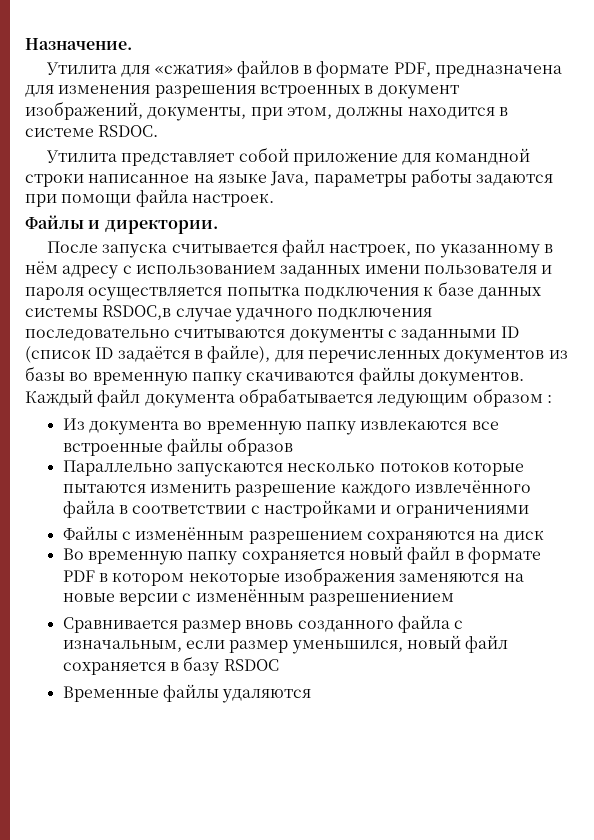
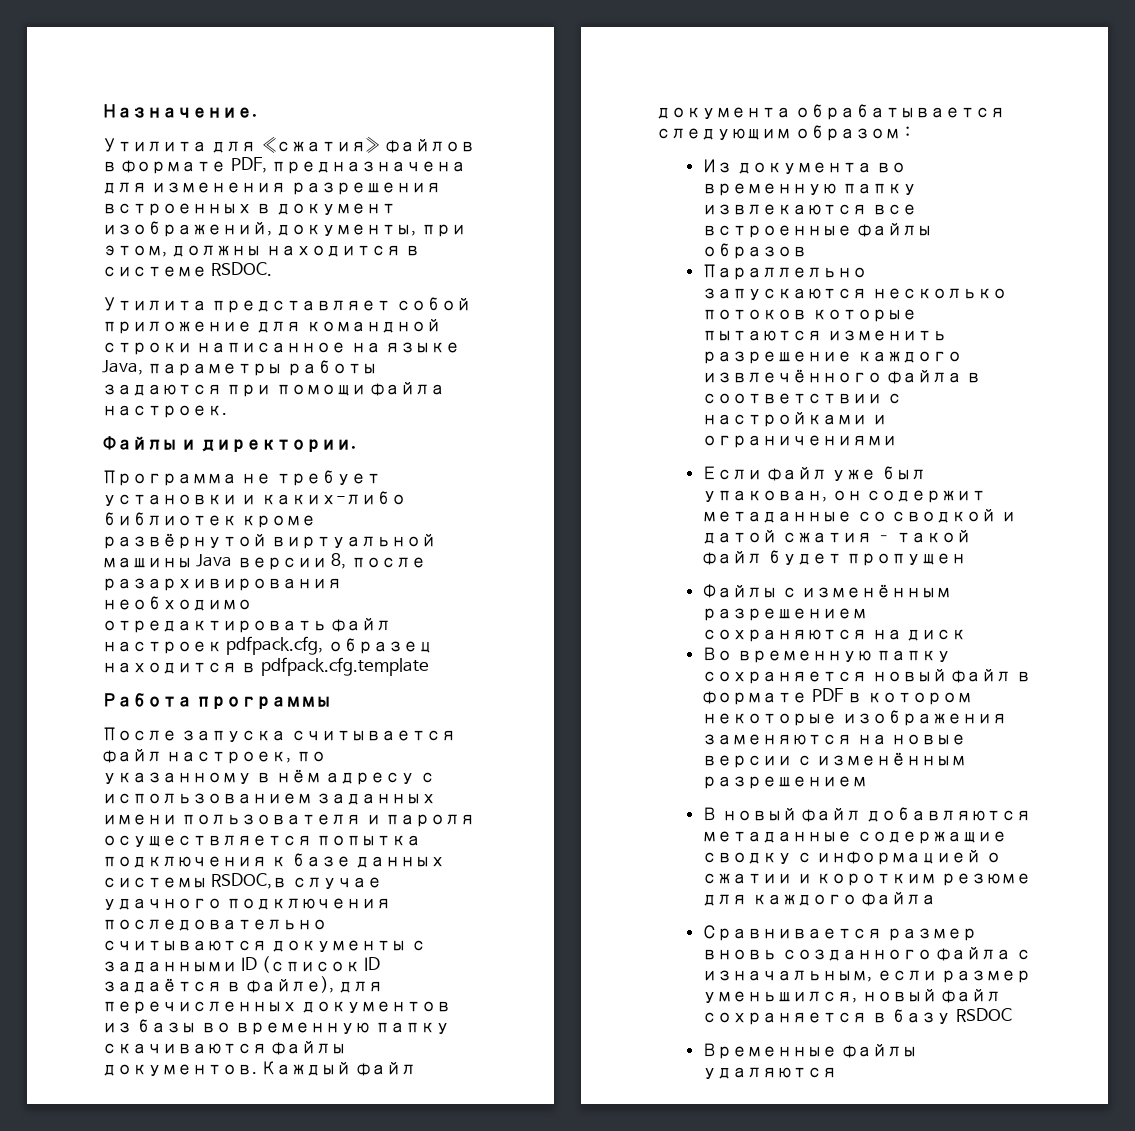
(218, 227) none -> [102,470,381,486] [102,491,406,507] [102,512,317,528] [102,533,437,549] [102,553,426,570] [102,578,342,591] [102,596,252,611] [102,618,392,633] [102,636,433,655] [102,657,429,676] [102,693,332,709] // Программа не требует установки и каких-либо библиотек кроме развёрнутой виртуальной машины Java версии 8, после разархивирования необходимо отредактировать файл настроек pdfpack.cfg, образец находится в pdfpack.cfg.template // Работа программы
[377,394,469,408] ледующим -> [656,128,791,141] следующим
(529, 511) none -> [702,466,926,482] [702,490,987,503] [702,509,1016,523] [702,530,971,544] [702,550,967,566] // Если файл уже был упакован, он содержит метаданные со сводкой и датой сжатия – такой файл будет пропущен
[309,593,455,606] разрешениением -> [702,776,868,789] [702,807,1031,822] [702,831,1007,844] [702,850,1001,865] [702,873,1031,886] [702,892,937,906] разрешением // В новый файл добавляются метаданные содержащие сводку с информацией о сжатии и коротким резюме для каждого файла

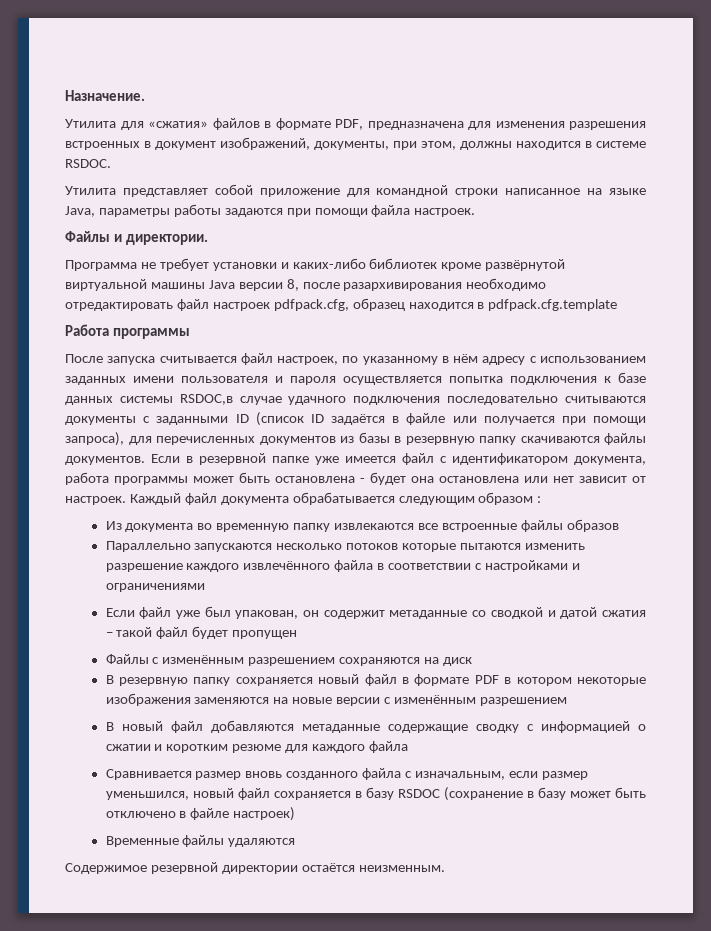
[245,976,334,993] файле), -> [406,413,647,425] [65,432,124,446] файле или получается при помощи запроса),
[200,1022,371,1035] во временную -> [394,436,475,445] в резервную
(257, 1070) none -> [151,453,646,465] [65,472,646,485] [65,496,126,505] Если в резервной папке уже имеется файл с идентификатором документа, работа программы может быть остановлена - будет она остановлена или нет зависит от настроек.
[702,647,872,663] Во временную -> [105,675,188,686] В резервную
[702,1043,917,1059] [702,1067,838,1080] // Временные файлы удаляются -> [443,787,646,801] [105,807,296,821] [105,835,296,847] [65,862,445,874] (сохранение в базу может быть отключено в файле настроек) // Временные файлы удаляются // Содержимое резервной директории остаётся неизменным.

